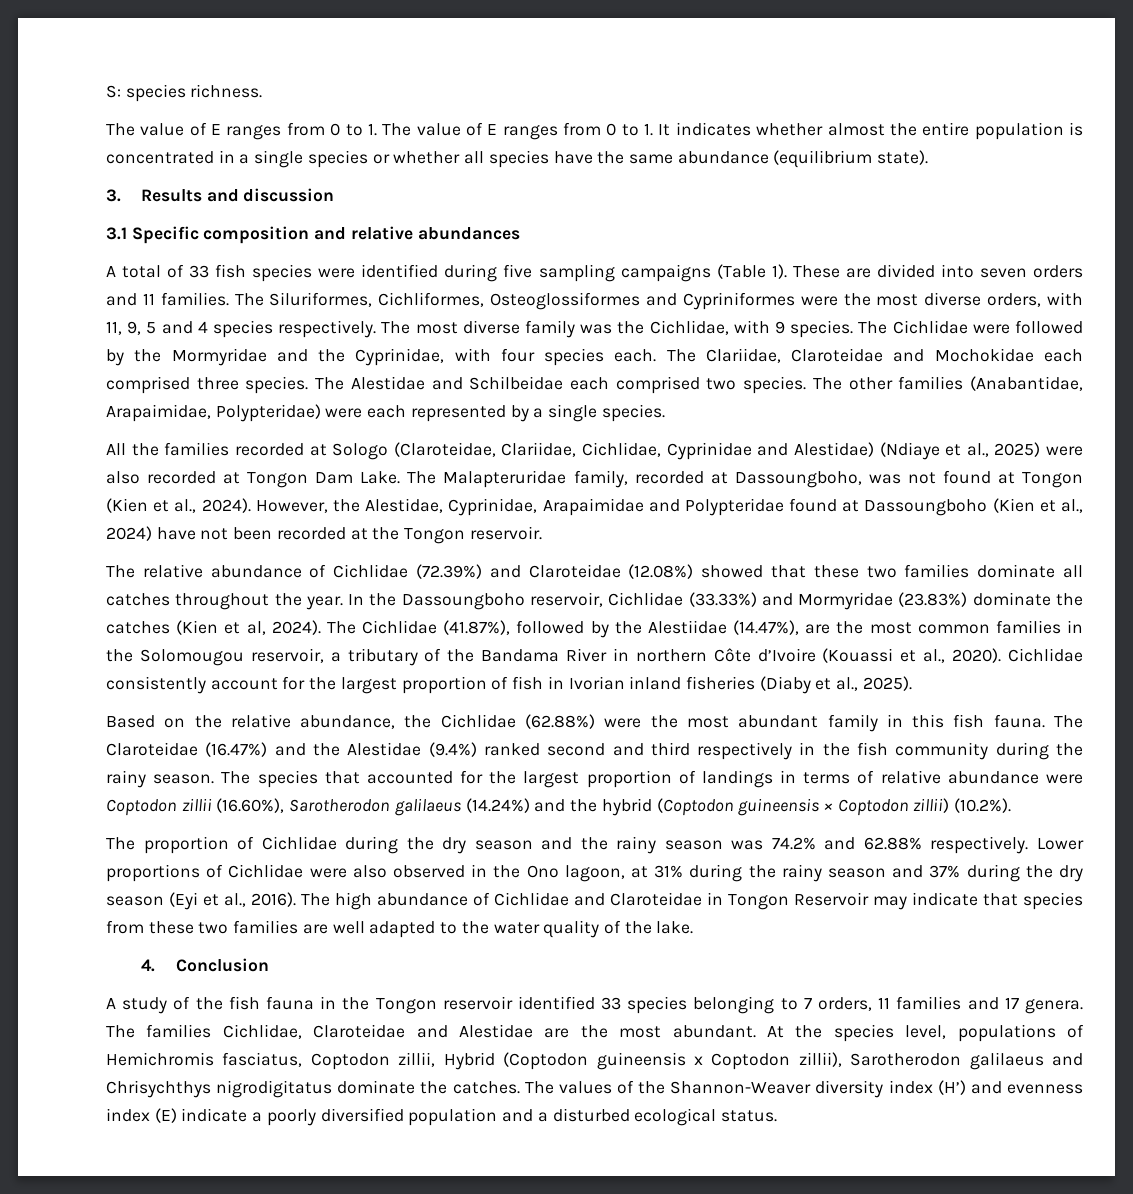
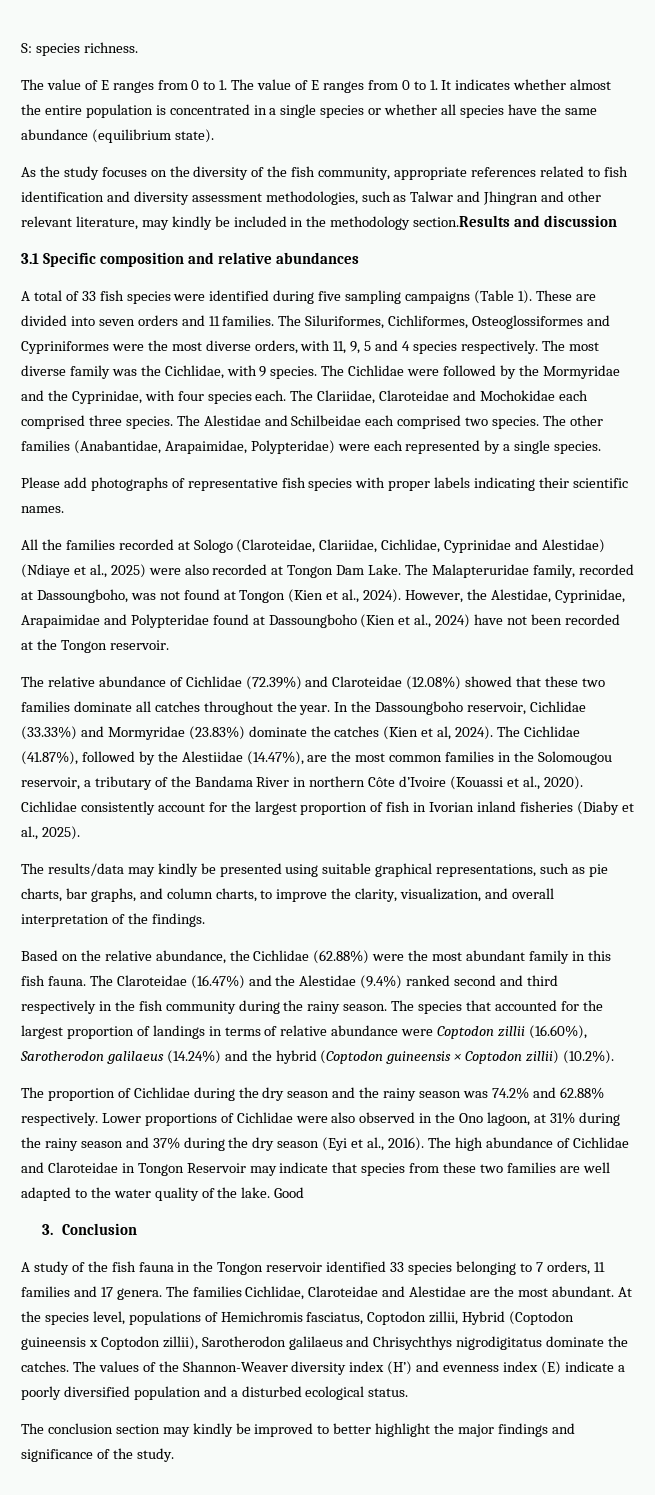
[106,189,202,202] 3. Results -> [21,166,628,180] [21,191,602,205] [21,215,511,230] As the study focuses on the diversity of the fish community, appropriate references related to fish identification and diversity assessment methodologies, such as Talwar and Jhingran and other relevant literature, may kindly be included in the methodology section.Results
(665, 413) none -> [21,477,628,491] [21,506,64,513] // Please add photographs of representative fish species with proper labels indicating their scientific names.
(912, 683) none -> [21,863,608,877] [21,888,554,902] [21,913,205,927] // The results/data may kindly be presented using suitable graphical representations, such as pie charts, bar graphs, and column charts, to improve the clarity, visualization, and overall interpretation of the findings.
[140,959,155,972] // 4. -> [274,1187,305,1198] [41,1224,53,1235] Good // 3.
(777, 1116) none -> [21,1423,575,1437] [21,1448,174,1462] // The conclusion section may kindly be improved to better highlight the major findings and significance of the study.

